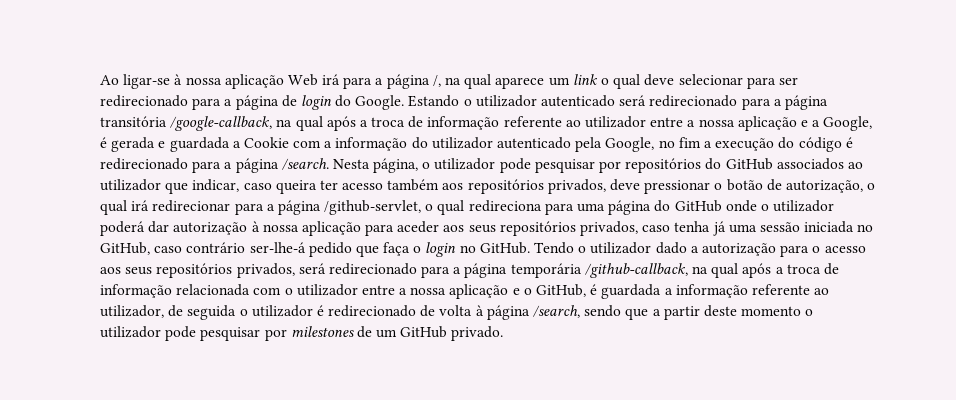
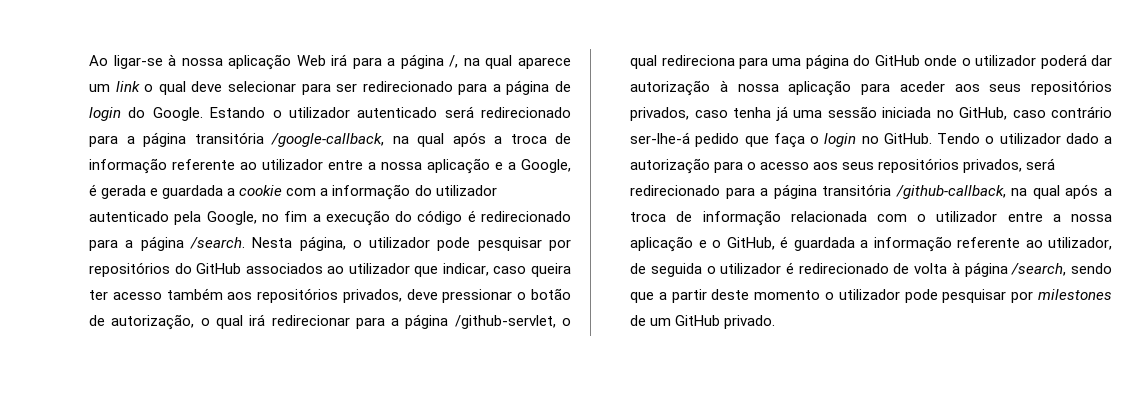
[243,137,289,148] Cookie -> [239,185,283,196] cookie
[510,263,582,278] temporária -> [822,184,892,196] transitória

